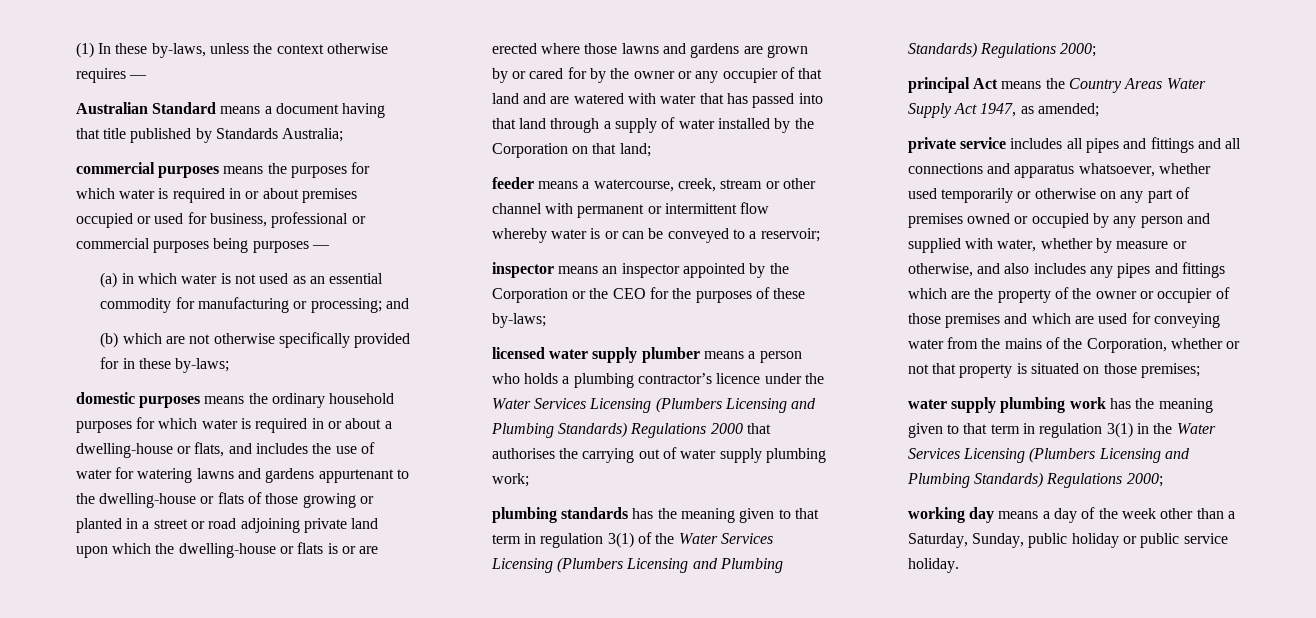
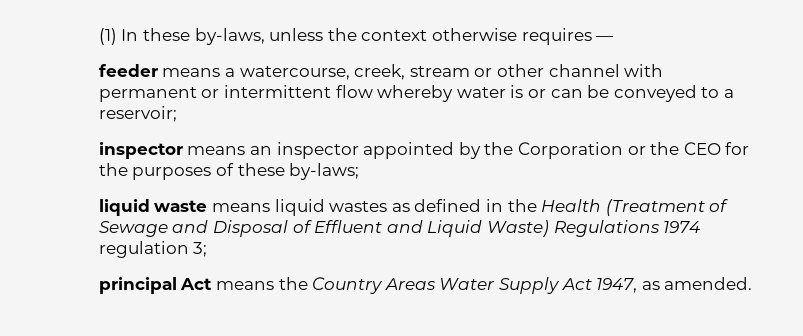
[75,102,386,118] [75,128,344,143] [75,162,371,178] [75,188,358,203] [75,212,366,228] [75,238,331,253] [100,272,384,288] [100,297,409,313] [100,332,411,348] [100,357,230,373] [75,392,395,408] [75,417,392,433] [75,442,376,458] [75,467,410,483] [75,492,375,508] [75,518,379,533] [75,542,379,558] [491,43,809,58] [491,67,823,83] [491,93,823,108] [491,117,814,133] [491,143,651,158] // Australian Standard means a document having that title published by Standards Australia; // commercial purposes means the purposes for which water is required in or about premises occupied or used for business, professional or commercial purposes being purposes — // (a) in which water is not used as an essential commodity for manufacturing or processing; and // (b) which are not otherwise specifically provided for in these by-laws; // domestic purposes means the ordinary household purposes for which water is required in or about a dwelling-house or flats, and includes the use of water for watering lawns and gardens appurtenant to the dwelling-house or flats of those growing or planted in a street or road adjoining private land upon which the dwelling-house or flats is or are erected where those lawns and gardens are grown by or cared for by the owner or any occupier of that land and are watered with water that has passed into that land through a supply of water installed by the Corporation on that land; -> (614, 38) none
[491,347,802,363] [491,373,825,388] [491,397,817,413] [490,422,772,438] [491,447,827,463] [491,473,529,487] [491,507,820,523] [491,532,774,548] [490,557,784,573] [907,42,1097,58] licensed water supply plumber means a person who holds a plumbing contractor’s licence under the Water Services Licensing (Plumbers Licensing and Plumbing Standards) Regulations 2000 that authorises the carrying out of water supply plumbing work; // plumbing standards has the meaning given to that term in regulation 3(1) of the Water Services Licensing (Plumbers Licensing and Plumbing Standards) Regulations 2000; -> [98,199,729,216] [98,220,701,237] [98,241,208,258] liquid waste means liquid wastes as defined in the Health (Treatment of Sewage and Disposal of Effluent and Liquid Waste) Regulations 1974 regulation 3;
[1038,103,1100,117] [907,137,1242,153] [907,163,1212,178] [907,187,1191,203] [907,213,1211,228] [907,238,1187,253] [907,262,1226,278] [907,287,1230,303] [907,312,1221,328] [907,337,1241,353] [907,363,1201,378] [907,397,1213,413] [907,422,1216,438] [907,447,1191,463] [906,472,1163,488] [907,507,1236,523] [907,533,1228,548] [907,558,959,573] amended; // private service includes all pipes and fittings and all connections and apparatus whatsoever, whether used temporarily or otherwise on any part of premises owned or occupied by any person and supplied with water, whether by measure or otherwise, and also includes any pipes and fittings which are the property of the owner or occupier of those premises and which are used for conveying water from the mains of the Corporation, whether or not that property is situated on those premises; // water supply plumbing work has the meaning given to that term in regulation 3(1) in the Water Services Licensing (Plumbers Licensing and Plumbing Standards) Regulations 2000; // working day means a day of the week other than a Saturday, Sunday, public holiday or public service holiday. -> [664,277,753,290] amended.

